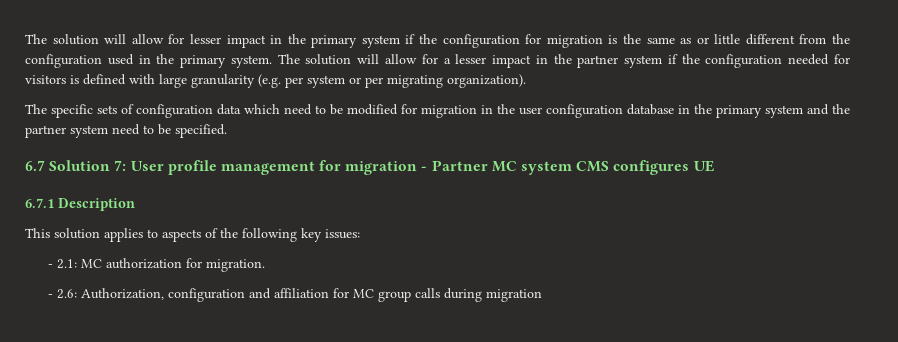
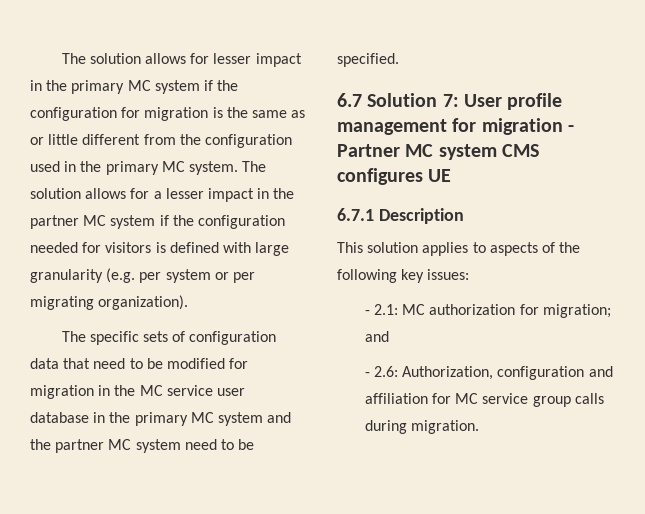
[25,34,164,45] The solution will allow -> [61,53,187,64] The solution allows
(358, 41) none -> [127,80,151,91] MC
(227, 61) none -> [161,161,185,172] MC
[357,54,417,64] will allow -> [85,188,127,199] allows
(619, 61) none -> [83,215,107,226] MC
[244,104,280,114] which -> [63,358,91,369] that
[519,104,623,118] user configuration -> [139,385,245,396] MC service user
(762, 111) none -> [190,412,214,423] MC
(66, 131) none -> [108,439,132,450] MC
[206,259,266,272] migration. -> [542,304,611,318] [364,331,389,342] migration; and
(375, 293) none -> [482,393,529,404] service
[486,289,543,302] migration -> [411,420,480,434] migration.

